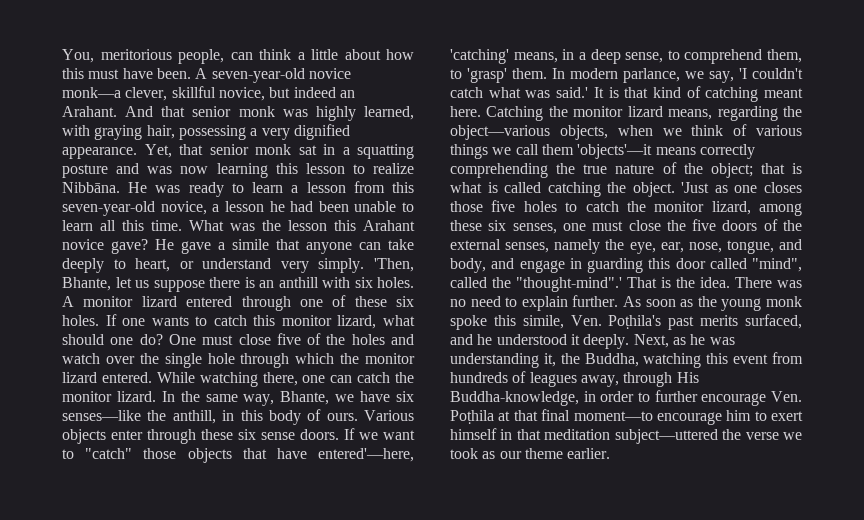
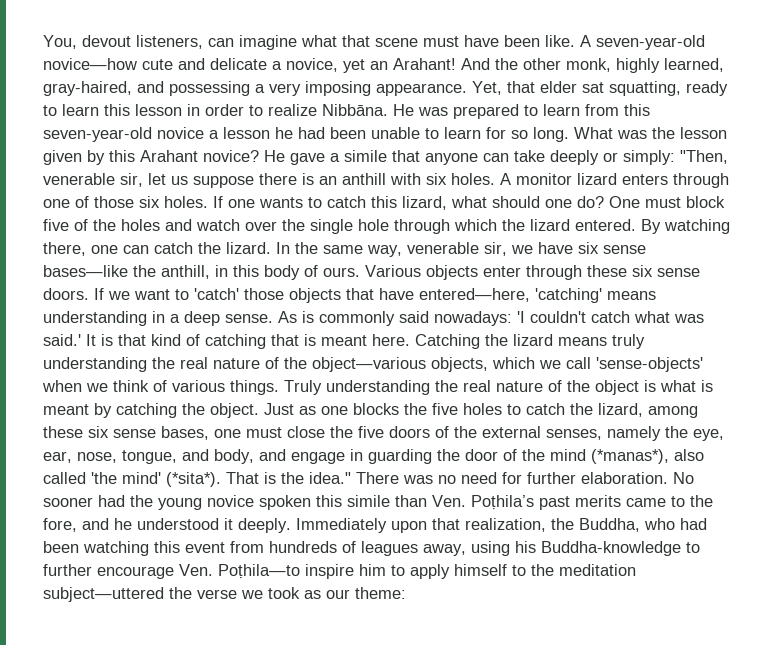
[100,49,414,64] [62,68,351,83] [62,86,355,101] [62,106,414,121] [62,125,175,140] meritorious people, can think a little about how this must have been. A seven-year-old novice monk—a clever, skillful novice, but indeed an Arahant. And that senior monk was highly learned, with graying hair, -> [82,35,705,50] [43,58,724,73] [43,81,164,96] devout listeners, can imagine what that scene must have been like. A seven-year-old novice—how cute and delicate a novice, yet an Arahant! And the other monk, highly learned, gray-haired, and
[293,124,350,140] dignified -> [305,81,371,96] imposing
[209,144,414,159] [62,163,345,178] senior monk sat in a squatting posture and was now learning this lesson -> [540,81,728,96] [43,104,244,116] elder sat squatting, ready to learn this lesson in order
[188,182,346,197] ready to learn a lesson -> [453,104,580,119] prepared to learn
[160,201,207,215] novice, -> [157,127,204,139] novice
[100,220,182,231] all this time. -> [486,127,569,142] for so long.
[334,220,415,231] [62,239,148,254] this Arahant novice gave? -> [43,150,259,165] given by this Arahant novice?
[113,258,414,273] [62,277,111,291] to heart, or understand very simply. 'Then, Bhante, -> [603,150,728,165] [43,173,143,187] or simply: "Then, venerable sir,
[186,296,233,307] entered -> [622,174,668,185] enters
[354,296,387,307] these -> [94,196,134,208] those
[281,315,332,326] monitor -> (397, 202) none
[238,334,271,345] close -> [686,196,725,208] block
[365,353,415,364] monitor -> (525, 225) none
[156,372,195,383] While -> [641,219,661,234] By
[62,391,112,402] monitor -> (221, 248) none
[280,391,330,405] Bhante, -> [407,242,507,256] venerable sir,
[62,410,141,421] senses—like -> [603,245,646,254] [43,265,128,277] sense bases—like
[85,448,133,459] "catch" -> [194,288,239,300] 'catch'
[317,448,414,462] [450,49,802,64] [450,68,734,83] entered'—here, 'catching' means, in a deep sense, to comprehend them, to 'grasp' them. In modern parlance, we say, -> [419,288,656,303] [43,311,512,326] entered—here, 'catching' means understanding in a deep sense. As is commonly said nowadays:
(759, 94) none -> [271,334,316,346] that is
[573,106,802,121] [450,125,608,140] monitor lizard means, regarding the object—various objects, -> [513,334,645,349] [43,357,703,372] lizard means truly understanding the real nature of the object—various objects, which we call 'sense-objects'
[450,144,755,159] [450,162,785,178] things we call them 'objects'—it means correctly comprehending the true nature of the object; that -> [230,380,639,395] things. Truly understanding the real nature of the object
[504,182,542,193] called -> [43,403,112,418] meant by
[681,182,710,193] 'Just -> [264,403,294,415] Just
[764,182,802,193] [450,201,483,212] closes those -> [353,403,427,415] blocks the
[654,201,705,212] monitor -> (593, 409) none
[512,223,557,234] senses, -> [113,426,209,440] sense bases,
[648,258,802,272] [450,277,622,292] this door called "mind", called the "thought-mind".' -> [437,449,704,464] [43,472,221,487] the door of the mind (*manas*), also called 'the mind' (*sita*).
[700,277,730,288] idea. -> [309,472,351,484] idea."
[505,295,802,311] [450,314,802,330] to explain further. As soon as the young monk spoke this simile, Ven. Poṭhila's past merits surfaced, -> [502,472,694,484] [43,495,713,510] [43,518,77,532] for further elaboration. No sooner had the young novice spoken this simile than Ven. Poṭhila’s past merits came to the fore,
[633,334,735,348] [450,353,639,368] Next, as he was understanding it, the Buddha, -> [296,518,707,533] [43,541,79,553] Immediately upon that realization, the Buddha, who had been
[623,372,699,387] [450,390,802,406] [450,409,803,425] [450,428,541,440] through His Buddha-knowledge, in order to further encourage Ven. Poṭhila at that final moment—to encourage him to exert himself in that -> [471,541,700,556] [43,564,554,579] using his Buddha-knowledge to further encourage Ven. Poṭhila—to inspire him to apply himself to the
[524,448,611,459] theme earlier. -> [355,587,406,599] theme:

